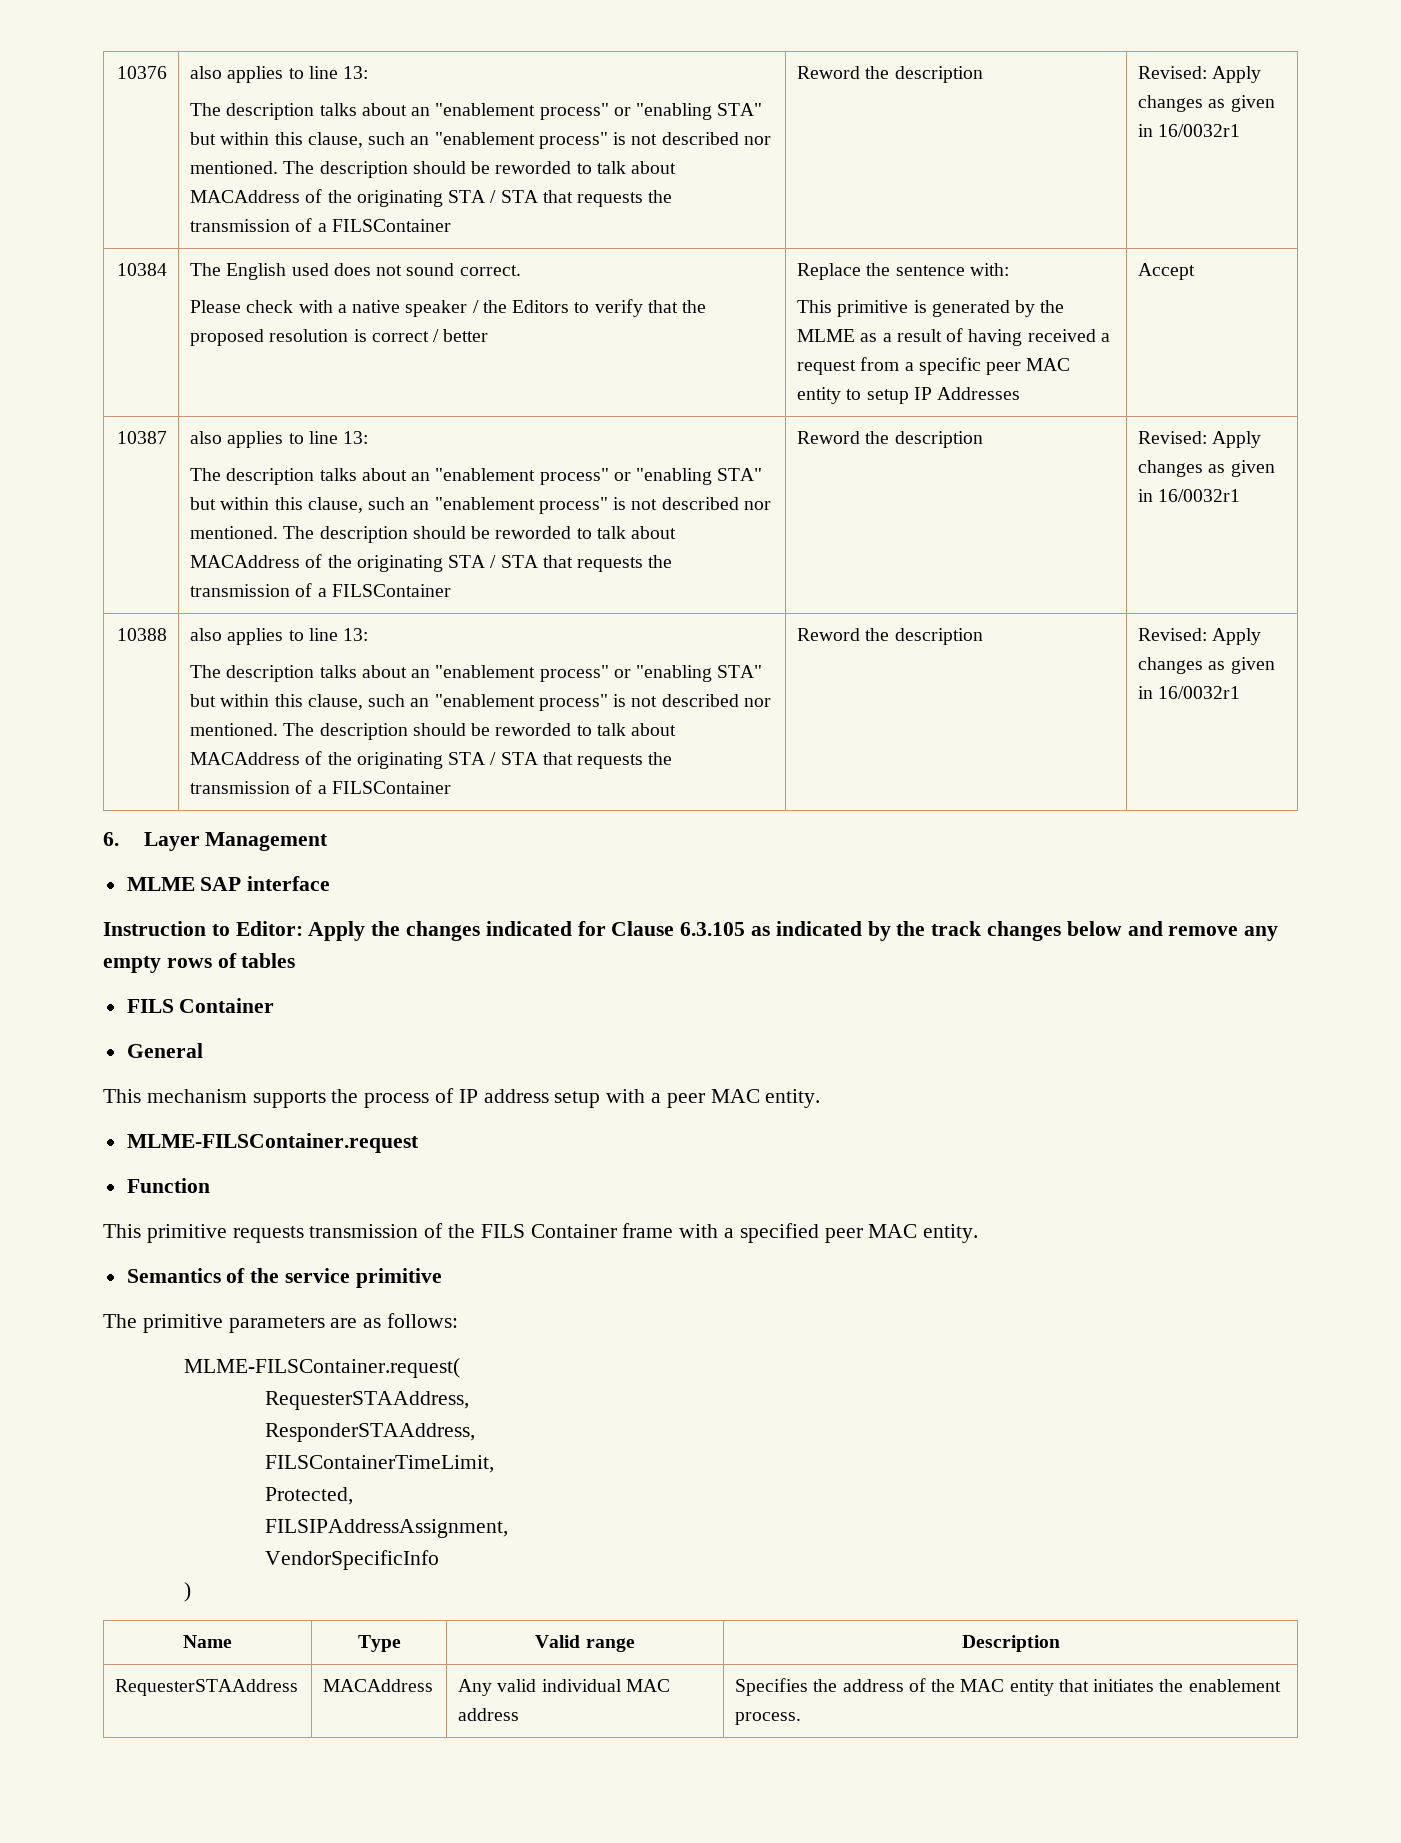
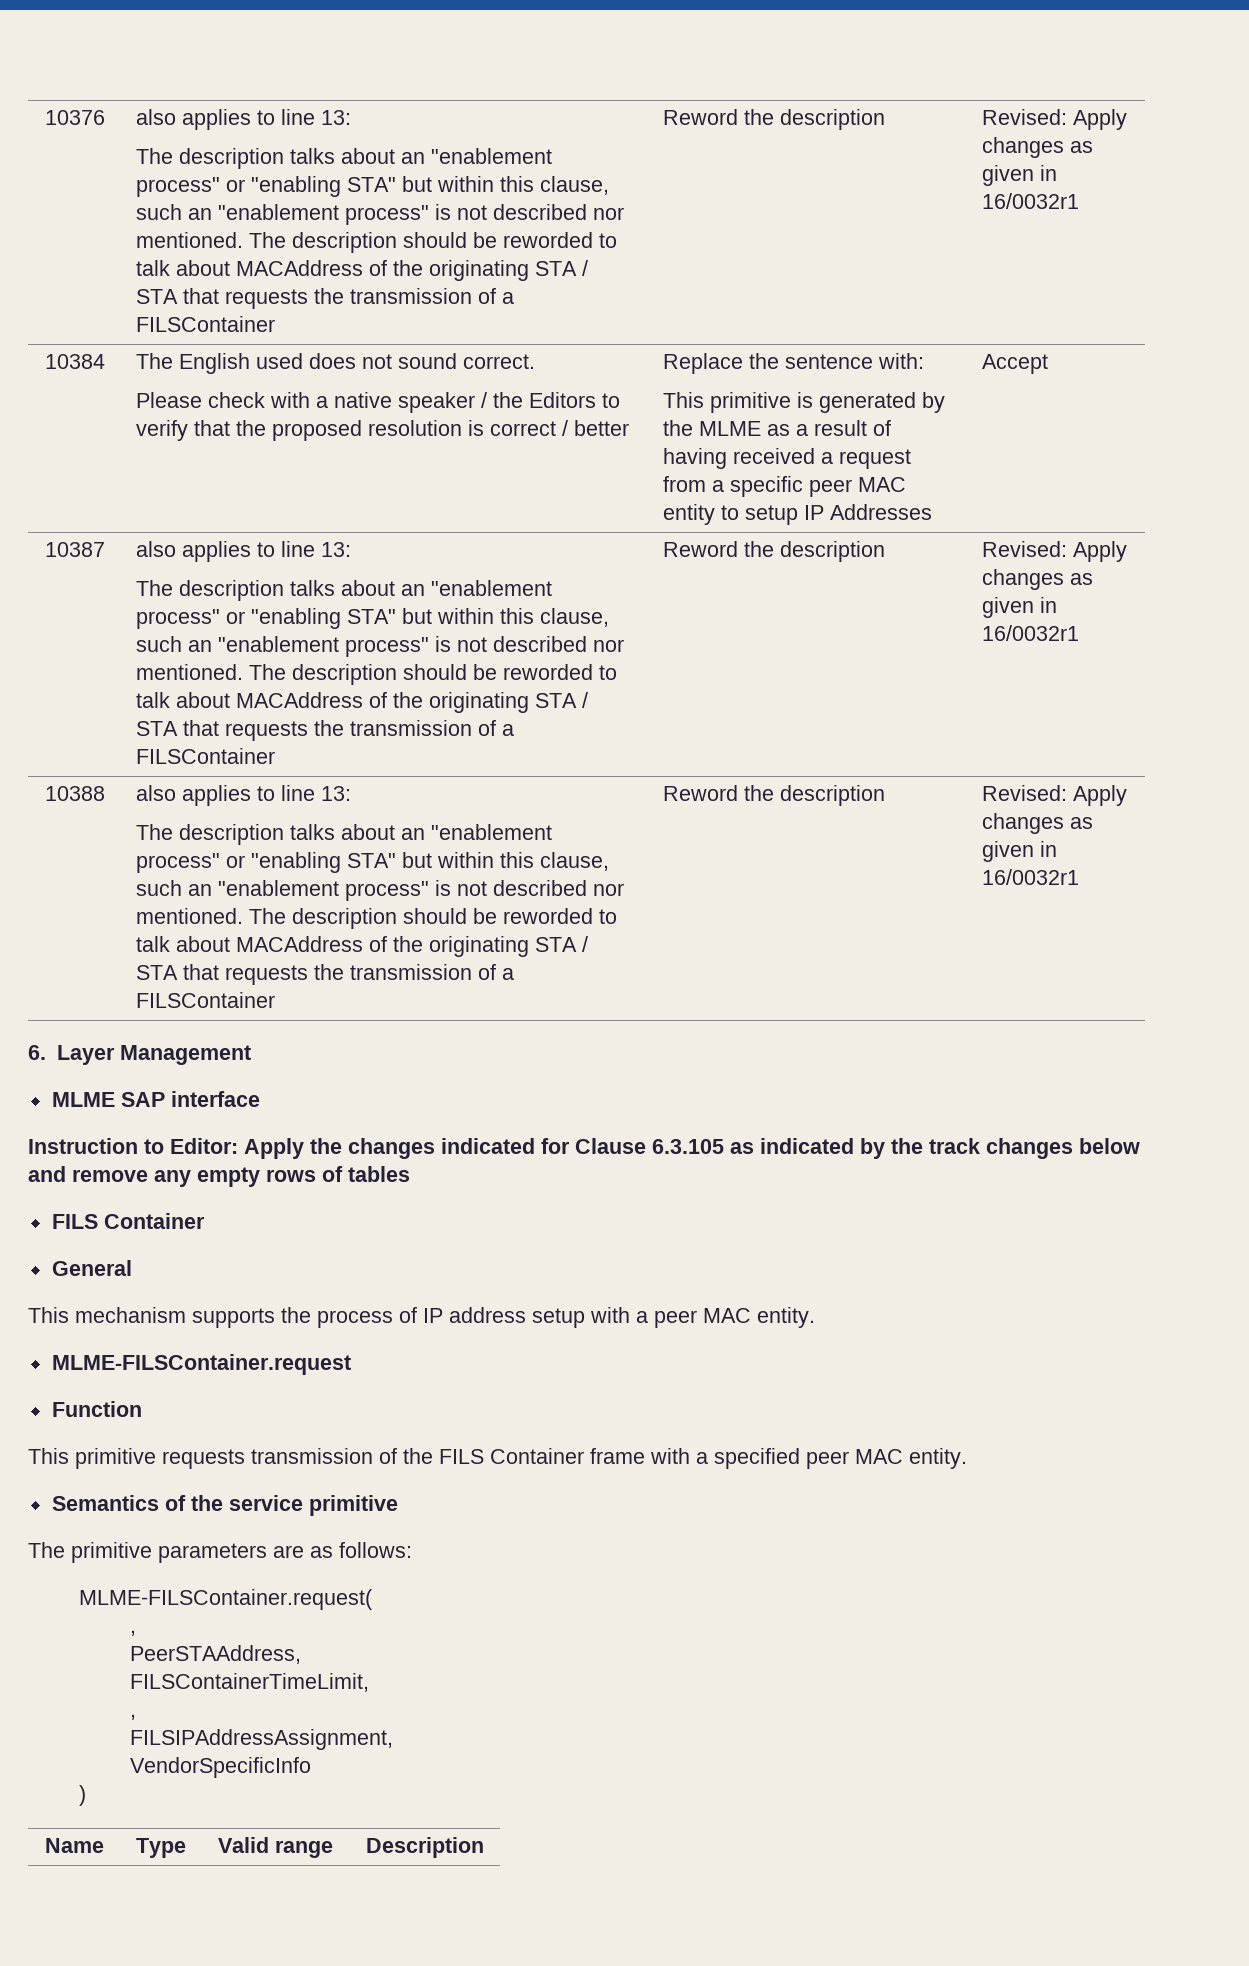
[265,1391,470,1410] [265,1423,476,1442] RequesterSTAAddress, // ResponderSTAAddress, -> [130,1630,137,1636] [130,1645,302,1664] , // PeerSTAAddress,
[265,1487,354,1505] Protected, -> [130,1714,137,1720] ,
[115,1679,299,1696] [323,1679,434,1692] [458,1679,670,1696] [458,1708,520,1721] [735,1678,1281,1696] [735,1712,802,1725] // RequesterSTAAddress | MACAddress | Any valid individual MAC address | Specifies the address of the MAC entity that initiates the enablement process. -> (484, 1847) none

